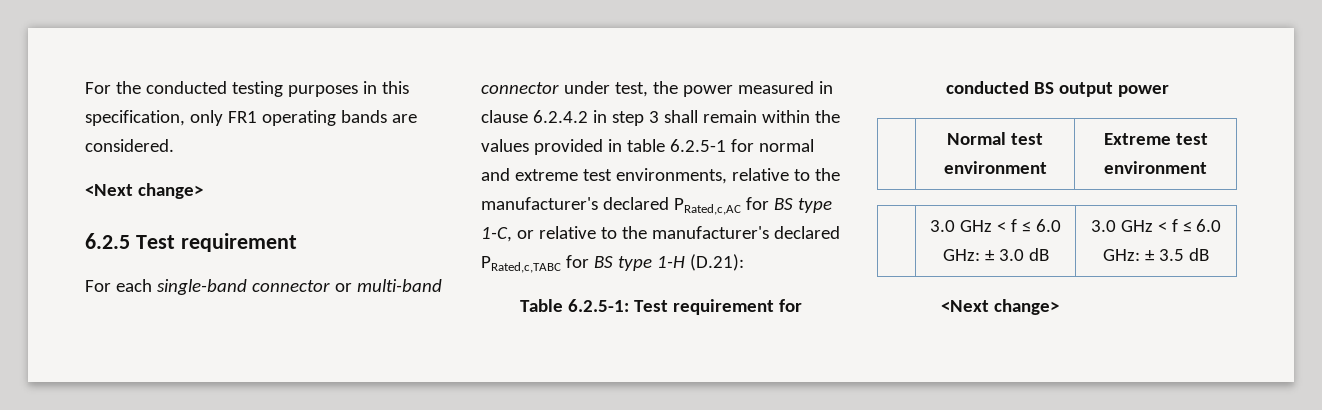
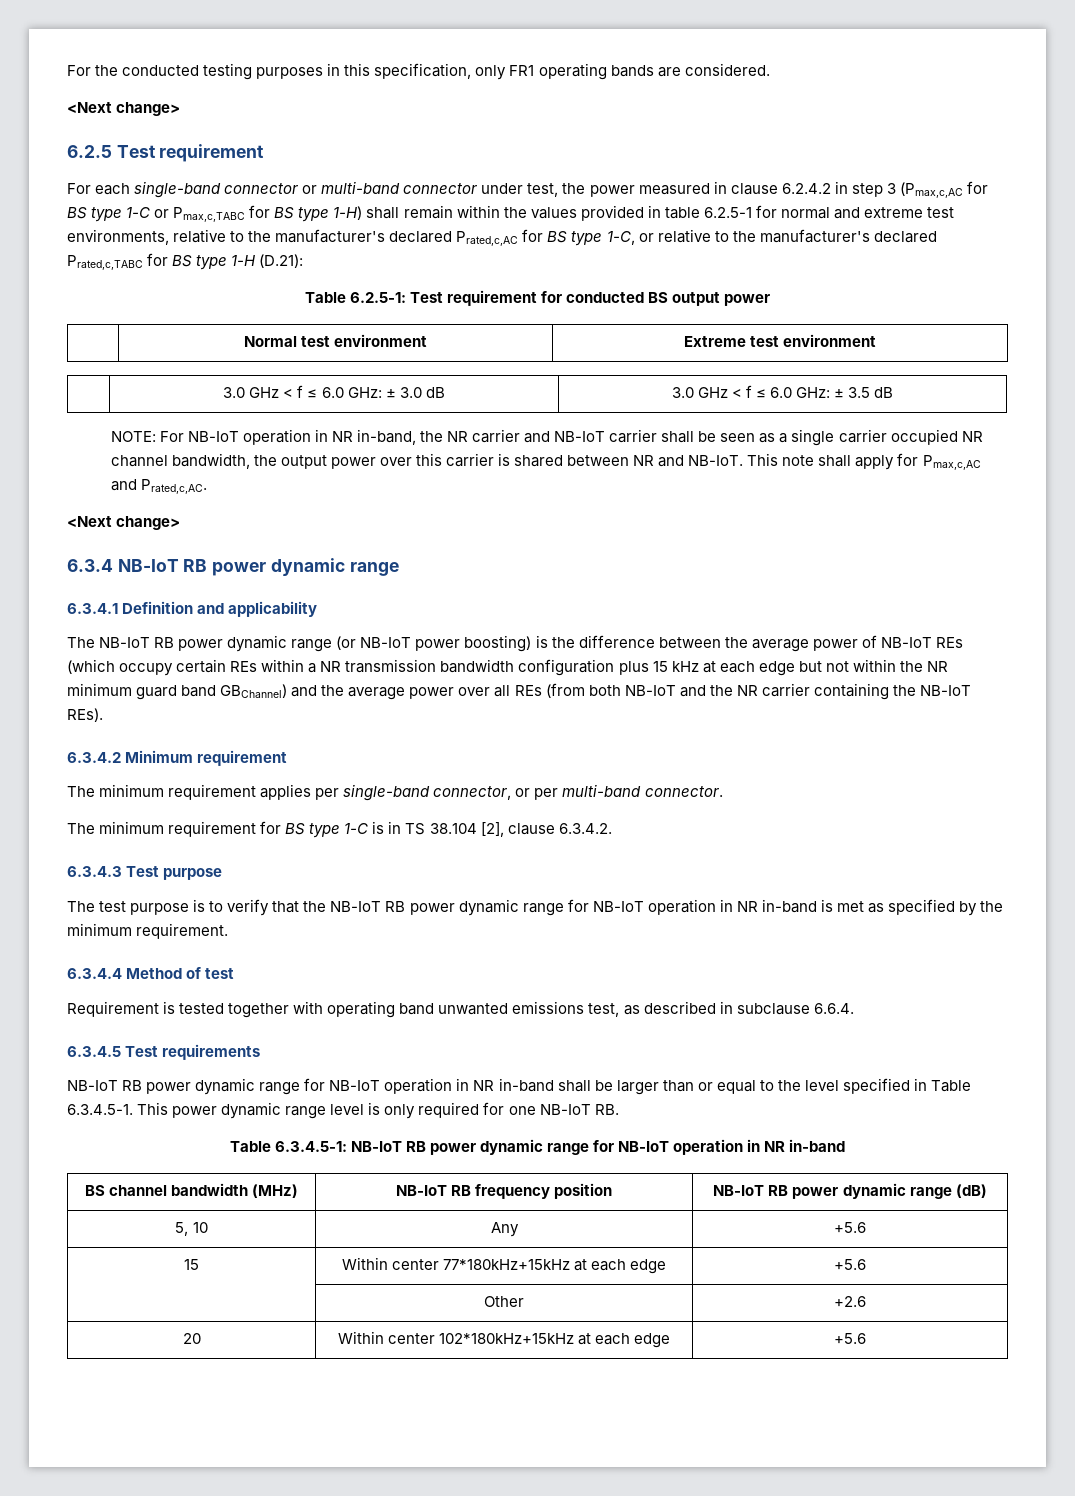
(659, 117) none -> [899,181,988,198] [67,205,363,222] (Pmax,c,AC for BS type 1-C or Pmax,c,TABC for BS type 1-H)
[673,198,741,215] PRated,c,AC -> [456,231,519,246] Prated,c,AC
[481,256,561,273] PRated,c,TABC -> [67,255,143,270] Prated,c,TABC
[940,299,1059,315] <Next change> -> [110,429,983,446] [110,453,981,470] [110,479,207,494] [67,516,181,530] [67,558,399,576] [67,601,318,617] [67,635,963,652] [67,659,948,676] [67,683,971,700] [67,708,103,722] [67,750,288,766] [67,784,723,801] [67,821,612,838] [67,866,223,880] [67,899,1004,916] [67,923,229,939] [67,967,235,979] [67,1001,854,1018] [67,1044,261,1060] [67,1078,972,1095] [67,1102,619,1119] [229,1139,846,1155] [84,1183,299,1198] [395,1183,613,1199] [713,1183,987,1199] [175,1222,208,1236] [490,1222,519,1237] [834,1222,866,1233] [184,1259,199,1270] [341,1257,667,1274] [834,1259,866,1270] [484,1296,524,1307] [834,1296,866,1307] [182,1333,201,1344] [337,1331,671,1348] [834,1333,866,1344] NOTE: For NB-IoT operation in NR in-band, the NR carrier and NB-IoT carrier shall be seen as a single carrier occupied NR channel bandwidth, the output power over this carrier is shared between NR and NB-IoT. This note shall apply for Pmax,c,AC and Prated,c,AC. // <Next change> // 6.3.4 NB-IoT RB power dynamic range // 6.3.4.1 Definition and applicability // The NB-IoT RB power dynamic range (or NB-IoT power boosting) is the difference between the average power of NB-IoT REs (which occupy certain REs within a NR transmission bandwidth configuration plus 15 kHz at each edge but not within the NR minimum guard band GBChannel) and the average power over all REs (from both NB-IoT and the NR carrier containing the NB-IoT REs). // 6.3.4.2 Minimum requirement // The minimum requirement applies per single-band connector, or per multi-band connector. // The minimum requirement for BS type 1-C is in TS 38.104 [2], clause 6.3.4.2. // 6.3.4.3 Test purpose // The test purpose is to verify that the NB-IoT RB power dynamic range for NB-IoT operation in NR in-band is met as specified by the minimum requirement. // 6.3.4.4 Method of test // Requirement is tested together with operating band unwanted emissions test, as described in subclause 6.6.4. // 6.3.4.5 Test requirements // NB-IoT RB power dynamic range for NB-IoT operation in NR in-band shall be larger than or equal to the level specified in Table 6.3.4.5-1. This power dynamic range level is only required for one NB-IoT RB. // Table 6.3.4.5-1: NB-IoT RB power dynamic range for NB-IoT operation in NR in-band // BS channel bandwidth (MHz) | NB-IoT RB frequency position | NB-IoT RB power dynamic range (dB) // 5, 10 | Any | +5.6 // 15 | Within center 77*180kHz+15kHz at each edge | +5.6 // | Other | +2.6 // 20 | Within center 102*180kHz+15kHz at each edge | +5.6

